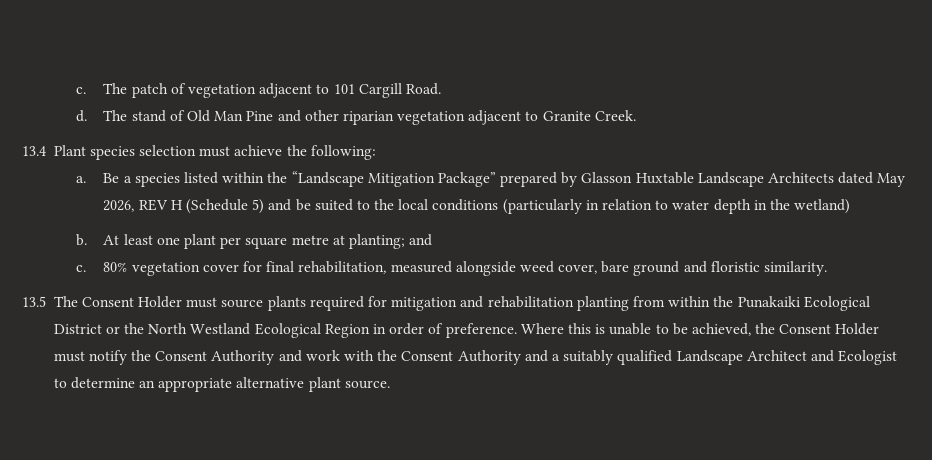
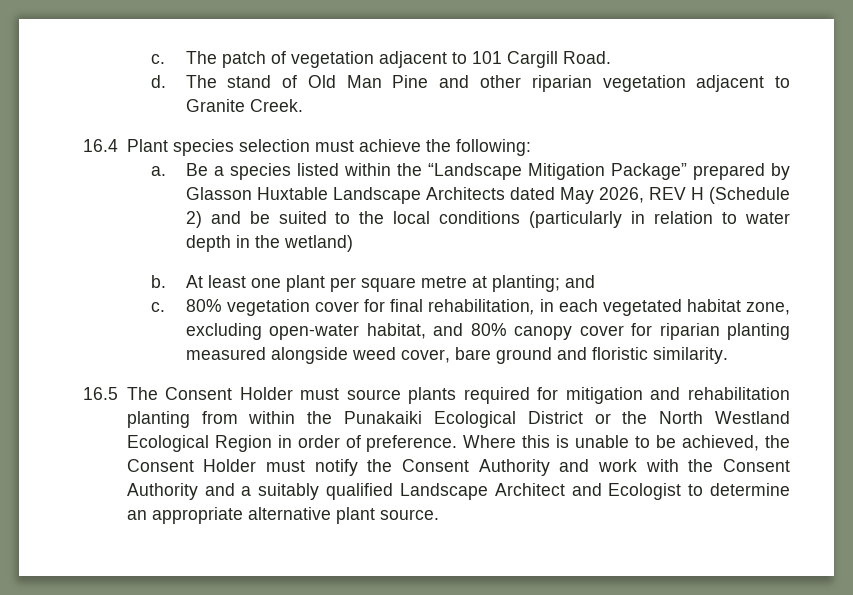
[22,146,46,156] 13.4 -> [83,139,118,152] 16.4
[252,199,265,214] 5) -> [185,211,202,228] 2)
(387, 267) none -> [539,299,791,316] [185,323,790,340] in each vegetated habitat zone, excluding open-water habitat, and 80% canopy cover for riparian planting
[22,296,46,307] 13.5 -> [83,387,118,400] 16.5

